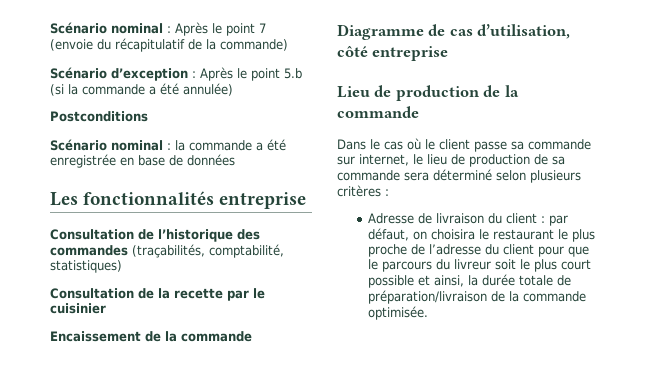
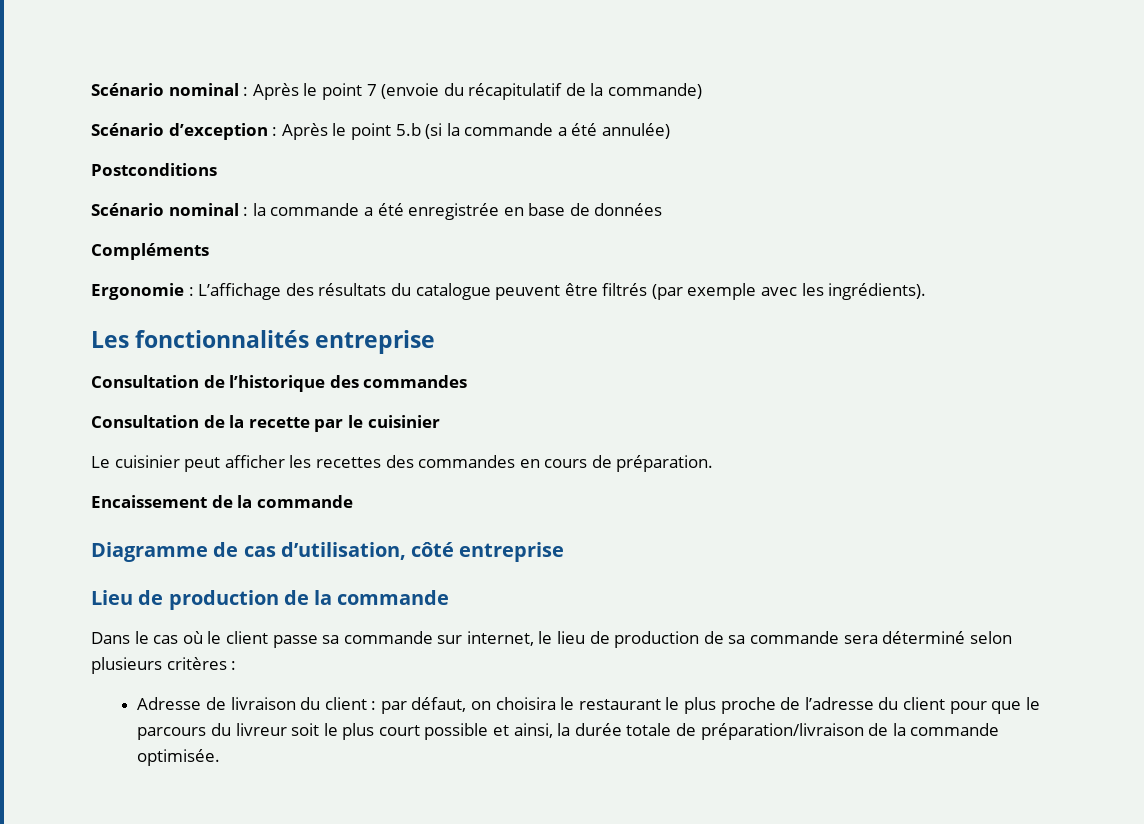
(235, 160) none -> [91,243,209,260] [91,283,927,300] // Compléments // Ergonomie : L’affichage des résultats du catalogue peuvent être filtrés (par exemple avec les ingrédients).
[132,244,284,258] [50,260,122,273] (traçabilités, comptabilité, statistiques) -> (468, 381) none
(106, 308) none -> [91,455,714,472] // Le cuisinier peut afficher les recettes des commandes en cours de préparation.

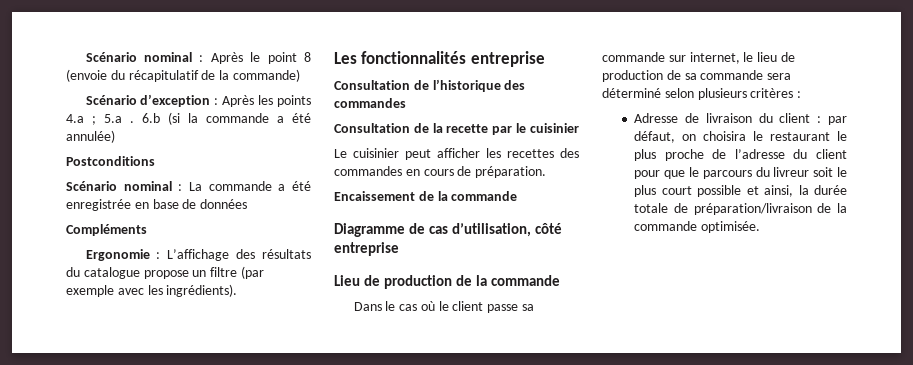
[366,84,377,96] 7 -> [304,52,311,62] 8
[332,123,421,140] le point 5.b -> [258,95,311,107] [66,113,160,125] les points 4.a ; 5.a . 6.b
[252,203,266,216] la -> [189,182,202,191] La
[495,283,648,300] peuvent être filtrés -> [143,267,238,279] propose un filtre

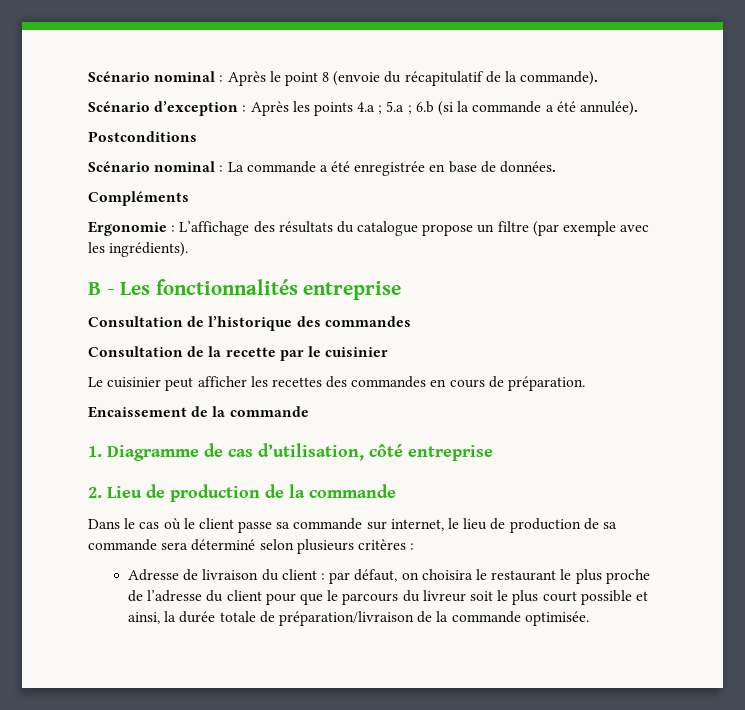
[232,69,300,82] commande) -> [520,71,599,86] commande).
[130,121,134,123] . -> [407,105,412,114] ;
[66,130,115,143] annulée) -> [579,101,638,116] annulée).
[200,199,248,209] données -> [500,161,557,173] données.
(238, 290) none -> [88,282,115,295] B -
(518, 196) none -> [88,446,102,457] 1.
(399, 249) none -> [88,487,102,498] 2.

